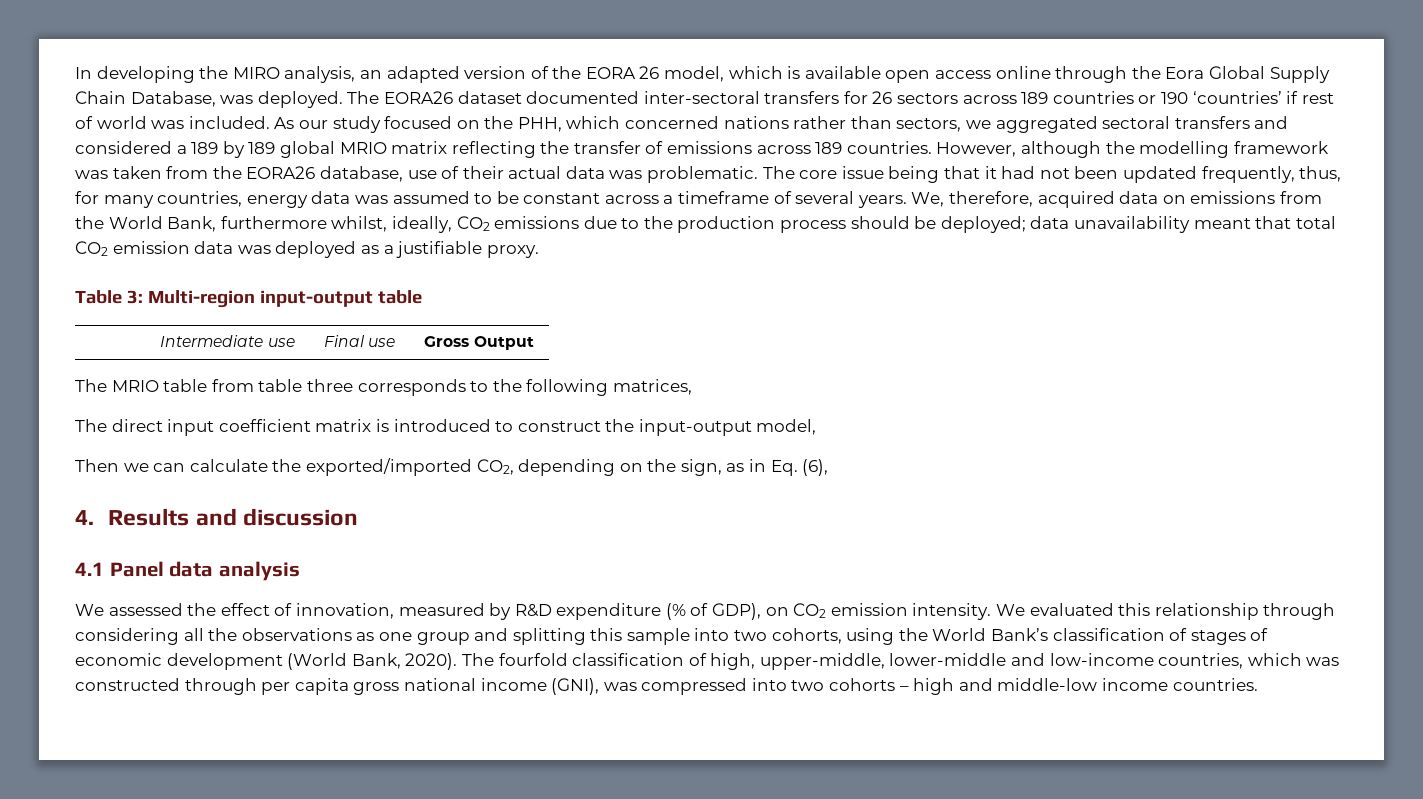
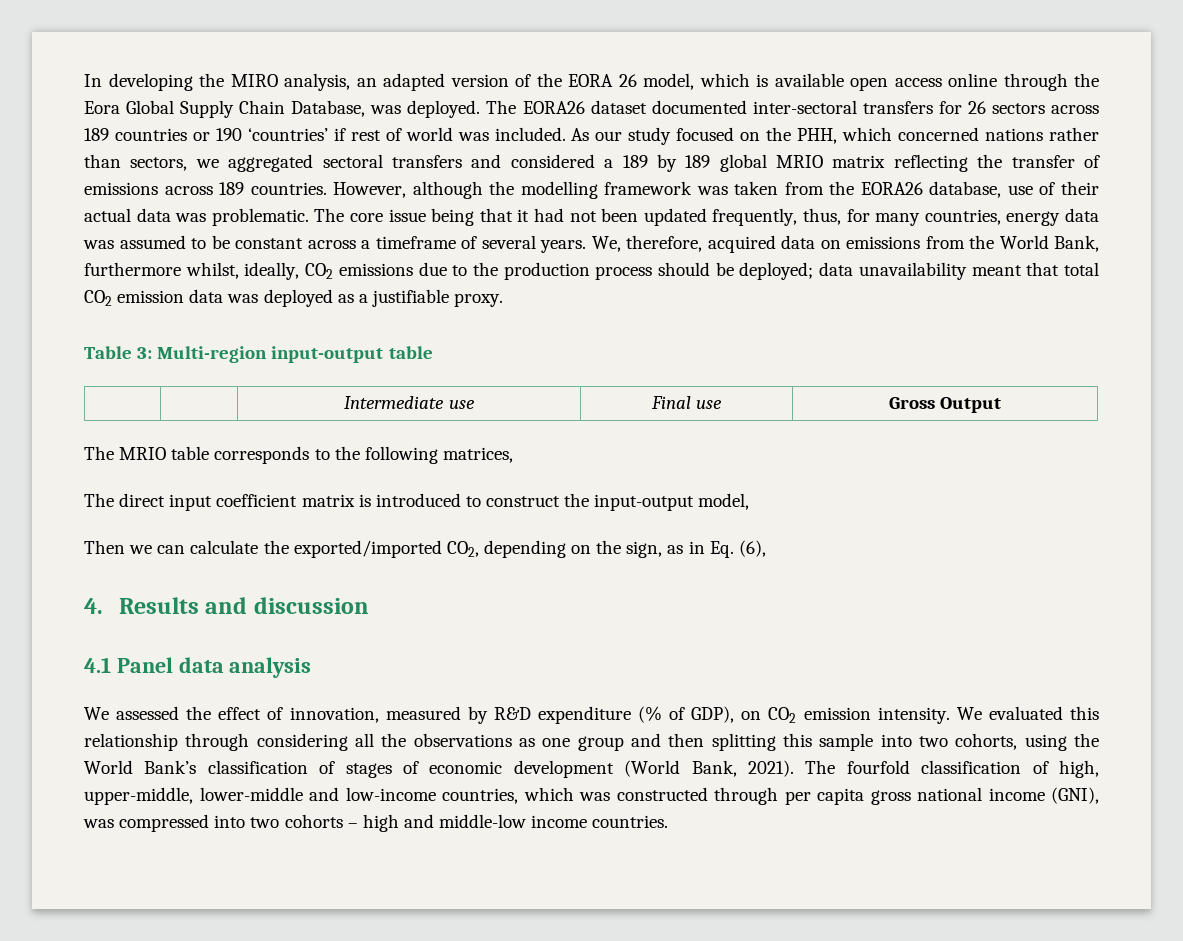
[211,379,353,392] from table three -> (210, 453) none
(509, 634) none -> [668,733,705,747] then
[405,653,458,670] 2020). -> [747,760,794,777] 2021).

